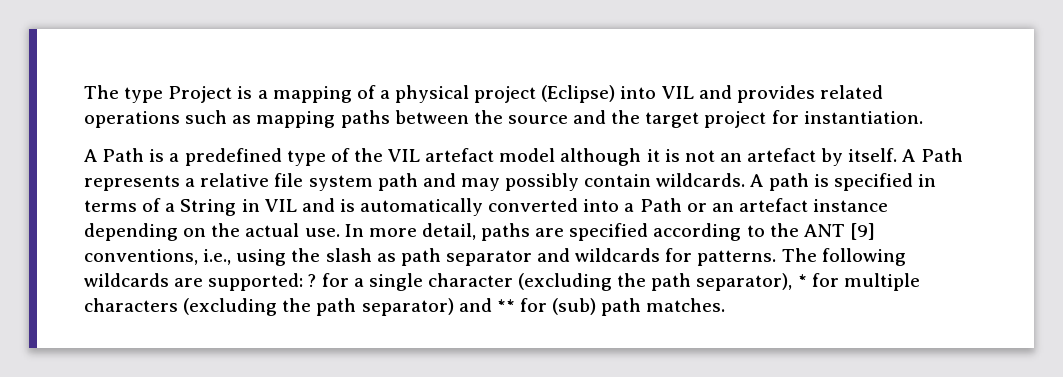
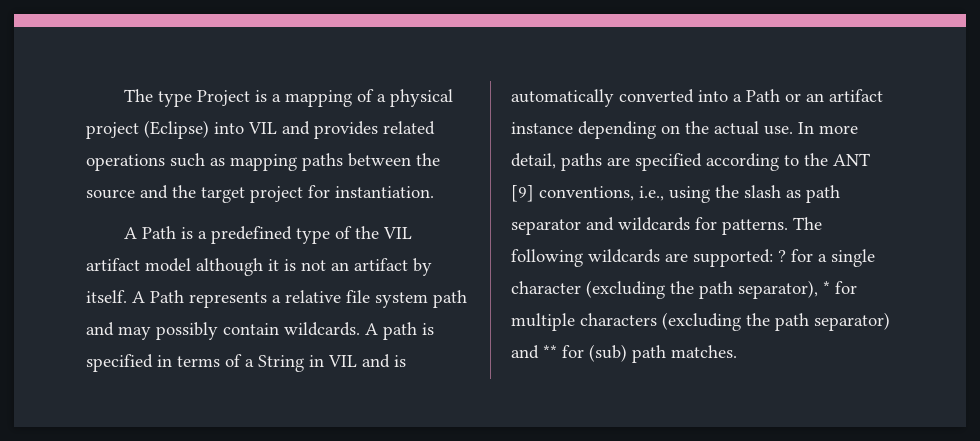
[425,148,495,162] artefact -> [86,258,140,271] artifact
[747,148,817,162] artefact -> [354,258,408,271] artifact
[738,198,808,212] artefact -> [829,89,883,102] artifact

